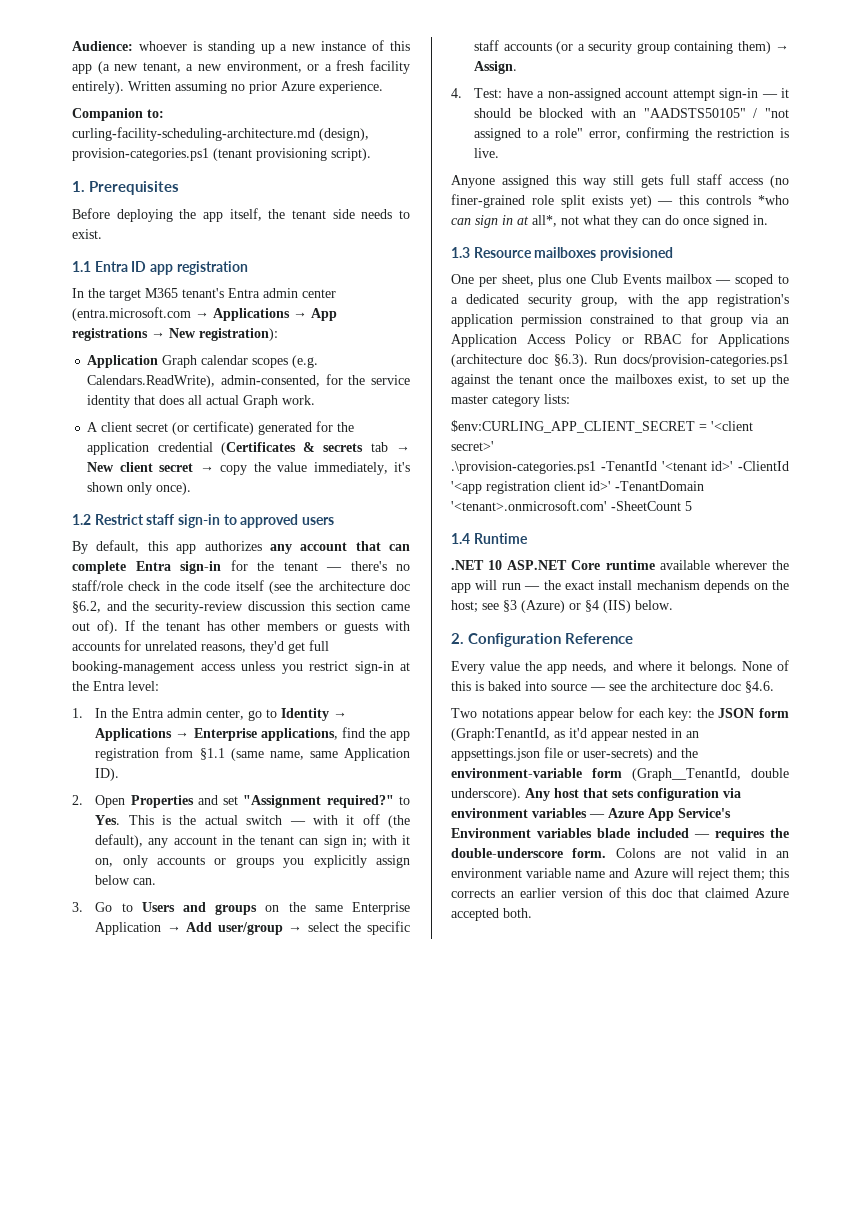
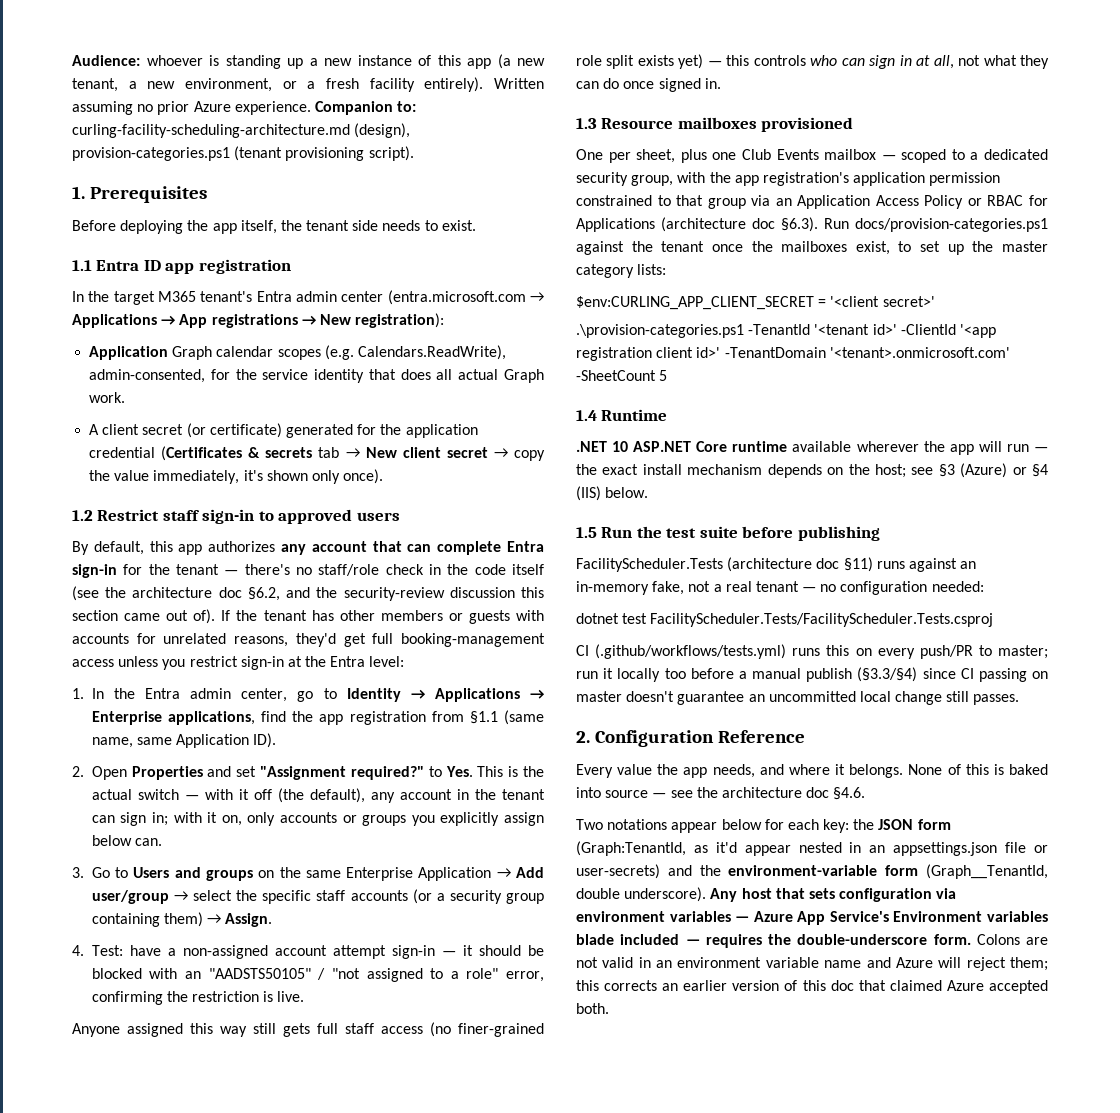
(383, 87) // -> (311, 108) none
[758,195,789,205] *who -> [810,55,838,66] who
[532,215,557,227] all*, -> [933,55,954,69] all,
(673, 605) none -> [576,526,880,541] [576,557,977,572] [576,581,984,595] [576,613,994,627] [576,644,1048,659] [576,667,1048,682] [576,691,1020,705] // 1.5 Run the test suite before publishing // FacilityScheduler.Tests (architecture doc §11) runs against an in-memory fake, not a real tenant — no configuration needed: // dotnet test FacilityScheduler.Tests/FacilityScheduler.Tests.csproj // CI (.github/workflows/tests.yml) runs this on every push/PR to master; run it locally too before a manual publish (§3.3/§4) since CI passing on master doesn't guarantee an uncommitted local change still passes.

